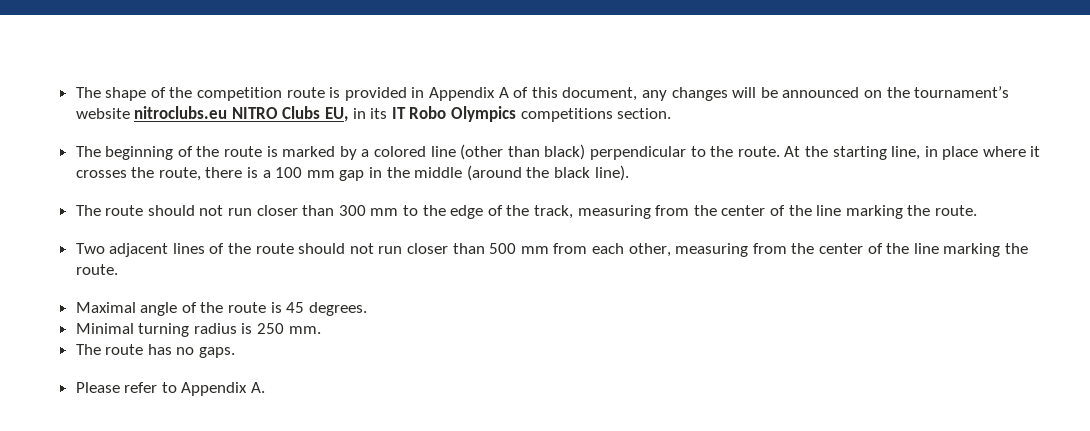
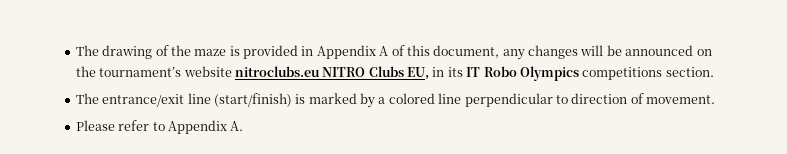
[75,87,325,101] The shape of the competition route -> [75,45,227,59] The drawing of the maze
[105,146,263,160] beginning of the route -> [102,93,292,107] entrance/exit line (start/finish)
[460,144,1041,160] [75,165,629,181] [75,205,977,219] [75,243,1028,257] [75,264,118,275] [75,302,367,316] [75,323,321,337] [75,344,236,358] (other than black) perpendicular to the route. At the starting line, in place where it crosses the route, there is a 100 mm gap in the middle (around the black line). // The route should not run closer than 300 mm to the edge of the track, measuring from the center of the line marking the route. // Two adjacent lines of the route should not run closer than 500 mm from each other, measuring from the center of the line marking the route. // Maximal angle of the route is 45 degrees. // Minimal turning radius is 250 mm. // The route has no gaps. -> [464,93,716,107] perpendicular to direction of movement.

